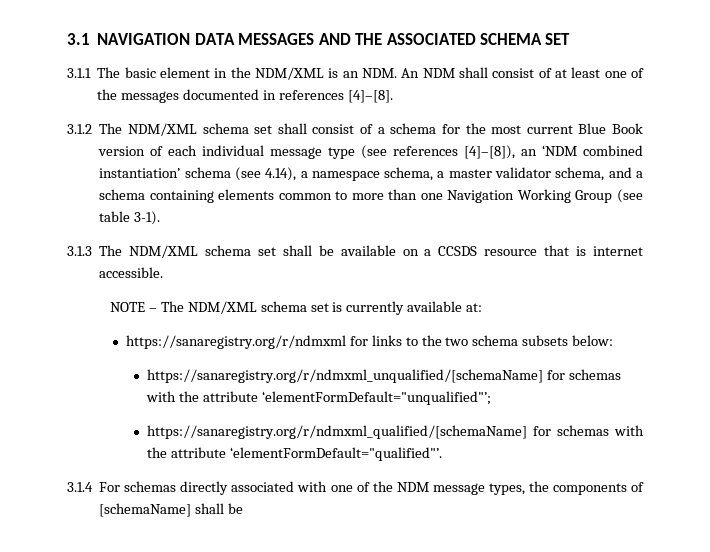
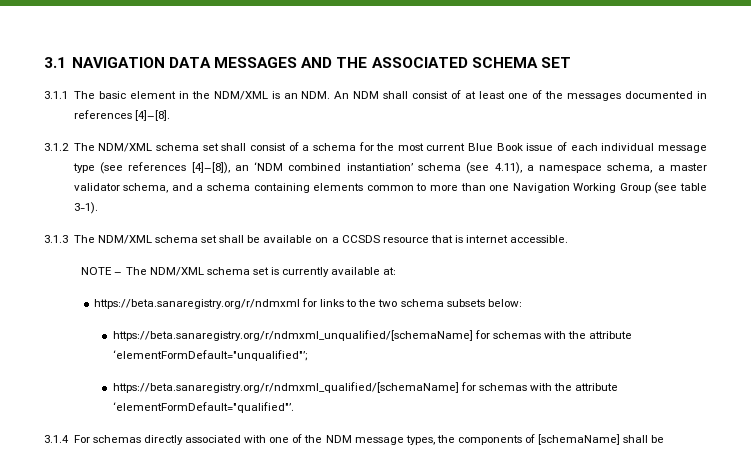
[98,146,146,156] version -> [526,143,554,151] issue
[265,167,297,181] 4.14), -> [494,162,522,174] 4.11),
[125,335,346,349] https://sanaregistry.org/r/ndmxml -> [93,299,300,309] https://beta.sanaregistry.org/r/ndmxml
[147,369,544,383] https://sanaregistry.org/r/ndmxml_unqualified/[schemaName] -> [112,330,473,341] https://beta.sanaregistry.org/r/ndmxml_unqualified/[schemaName]
[147,425,528,439] https://sanaregistry.org/r/ndmxml_qualified/[schemaName] -> [112,382,459,393] https://beta.sanaregistry.org/r/ndmxml_qualified/[schemaName]

